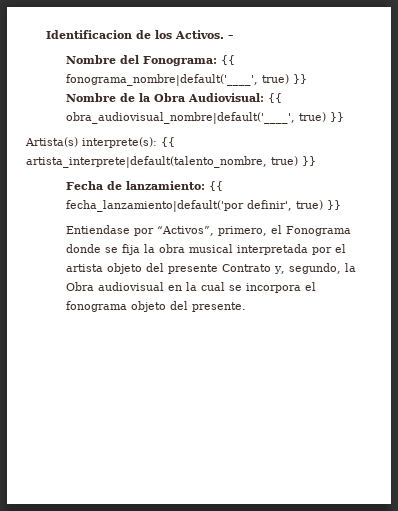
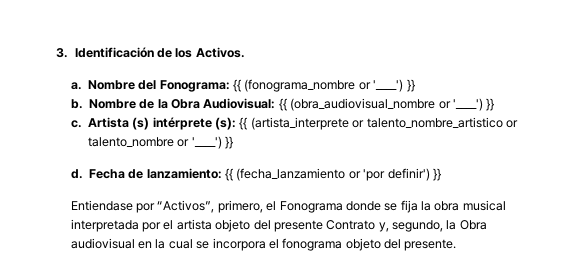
[45,30,132,39] Identificacion -> [56,47,154,58] 3. Identificación
[227,35,234,39] – // -> [70,82,82,90] // a.
[65,74,307,86] fonograma_nombre|default('____', true) }} // -> [244,79,415,92] [70,99,83,109] (fonograma_nombre or '____') }} // b.
[65,112,344,124] [25,137,175,148] [26,156,316,168] obra_audiovisual_nombre|default('____', true) }} // Artista(s) interprete(s): {{ artista_interprete|default(talento_nombre, true) }} // -> [290,98,495,111] [70,117,518,130] [87,136,234,149] [70,169,83,179] (obra_audiovisual_nombre or '____') }} // c. Artista (s) intérprete (s): {{ (artista_interprete or talento_nombre_artistico or talento_nombre or '____') }} // d.
[65,200,323,212] fecha_lanzamiento|default('por definir', true) -> [236,168,430,181] (fecha_lanzamiento or 'por definir')

